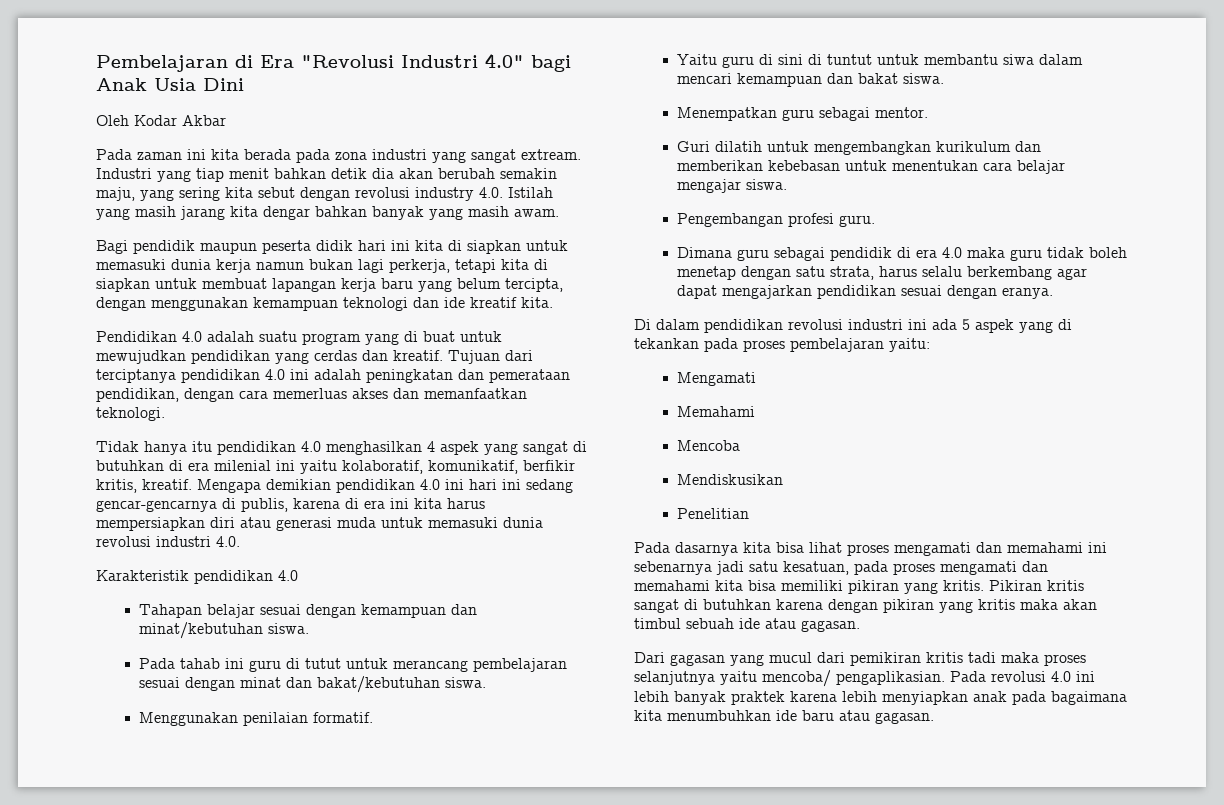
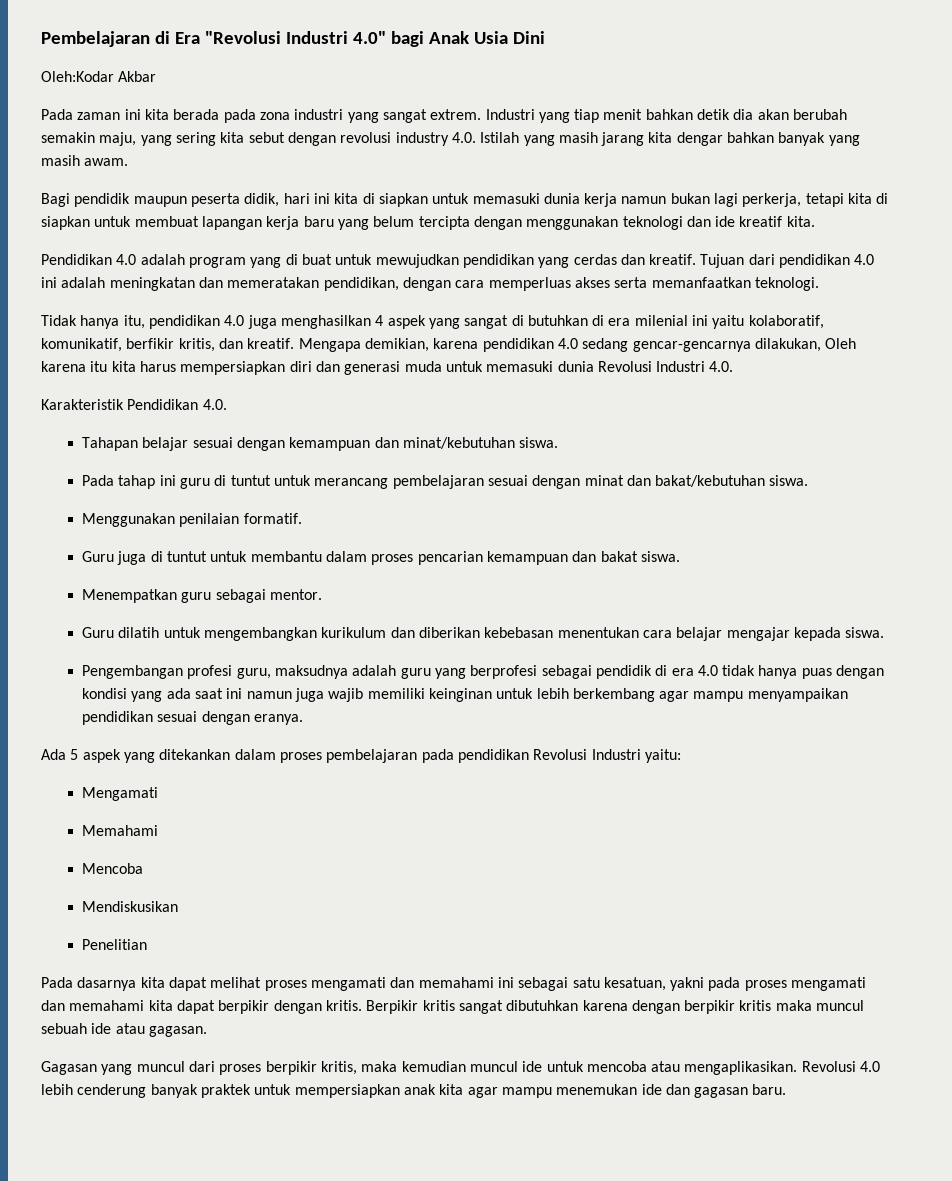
[96,115,177,126] Oleh Kodar -> [41,71,114,82] Oleh:Kodar
[521,149,581,160] extream. -> [430,109,482,120] extrem.
[316,240,353,251] didik -> [244,193,280,207] didik,
[505,278,563,292] tercipta, -> [418,216,470,230] tercipta
[253,297,338,311] kemampuan -> (619, 223) none
[259,331,297,342] suatu -> (185, 259) none
[96,369,176,383] terciptanya -> (775, 259) none
[366,369,570,383] [96,388,419,402] peningkatan dan pemerataan pendidikan, dengan cara memerluas akses dan -> [109,277,648,291] meningkatan dan memeratakan pendidikan, dengan cara memperluas akses serta
[192,441,321,455] itu pendidikan 4.0 -> [123,315,277,329] itu, pendidikan 4.0 juga
(137, 486) none -> [218,338,243,349] dan
[266,479,573,493] [96,498,409,512] demikian pendidikan 4.0 ini hari ini sedang gencar-gencarnya di publis, karena di era ini -> [364,338,857,352] [41,361,108,372] demikian, karena pendidikan 4.0 sedang gencar-gencarnya dilakukan, Oleh karena itu
[240,517,271,528] atau -> [315,361,340,372] dan
[96,536,211,547] revolusi industri -> [597,361,706,372] Revolusi Industri
[194,570,298,584] pendidikan 4.0 -> [127,399,227,410] Pendidikan 4.0.
[180,658,221,669] tahab -> [118,475,156,489] tahap
[305,658,342,669] tutut -> [230,475,271,486] tuntut
[677,54,804,68] Yaitu guru di sini -> [81,551,147,565] Guru juga
[1003,54,1084,65] [677,73,733,84] siwa dalam mencari -> [325,551,483,565] dalam proses pencarian
[677,141,711,152] Guri -> [81,627,114,638] Guru
[677,160,888,171] memberikan kebebasan untuk -> [418,627,554,638] diberikan kebebasan
(742, 186) none -> [793,627,841,641] kepada
[839,215,876,227] [677,247,770,261] guru. // Dimana guru -> [236,665,538,679] guru, maksudnya adalah guru yang berprofesi
[967,247,1128,261] [677,266,1088,280] [677,285,1054,299] [634,319,1072,333] [634,338,884,352] maka guru tidak boleh menetap dengan satu strata, harus selalu berkembang agar dapat mengajarkan pendidikan sesuai dengan eranya. // Di dalam pendidikan revolusi industri ini ada 5 aspek yang di tekankan pada proses pembelajaran -> [722,665,885,679] [81,688,848,702] [81,711,303,725] [41,749,641,763] tidak hanya puas dengan kondisi yang ada saat ini namun juga wajib memiliki keinginan untuk lebih berkembang agar mampu menyampaikan pendidikan sesuai dengan eranya. // Ada 5 aspek yang ditekankan dalam proses pembelajaran pada pendidikan Revolusi Industri
[776,542,842,553] bisa lihat -> [168,977,262,991] dapat melihat
[634,561,744,575] sebenarnya jadi -> [518,977,569,991] sebagai
(849, 568) none -> [670,977,705,991] yakni
[748,580,1084,594] [634,599,1097,613] [634,618,860,632] [634,652,1086,666] [634,670,1095,687] [634,691,1127,705] [634,710,934,724] bisa memiliki pikiran yang kritis. Pikiran kritis sangat di butuhkan karena dengan pikiran yang kritis maka akan timbul sebuah ide atau gagasan. // Dari gagasan yang mucul dari pemikiran kritis tadi maka proses selanjutnya yaitu mencoba/ pengaplikasian. Pada revolusi 4.0 ini lebih banyak praktek karena lebih menyiapkan anak pada bagaimana kita menumbuhkan ide baru atau gagasan. -> [176,1000,865,1014] [41,1023,207,1037] [41,1061,881,1075] [41,1084,787,1098] dapat berpikir dengan kritis. Berpikir kritis sangat dibutuhkan karena dengan berpikir kritis maka muncul sebuah ide atau gagasan. // Gagasan yang muncul dari proses berpikir kritis, maka kemudian muncul ide untuk mencoba atau mengaplikasikan. Revolusi 4.0 lebih cenderung banyak praktek untuk mempersiapkan anak kita agar mampu menemukan ide dan gagasan baru.

